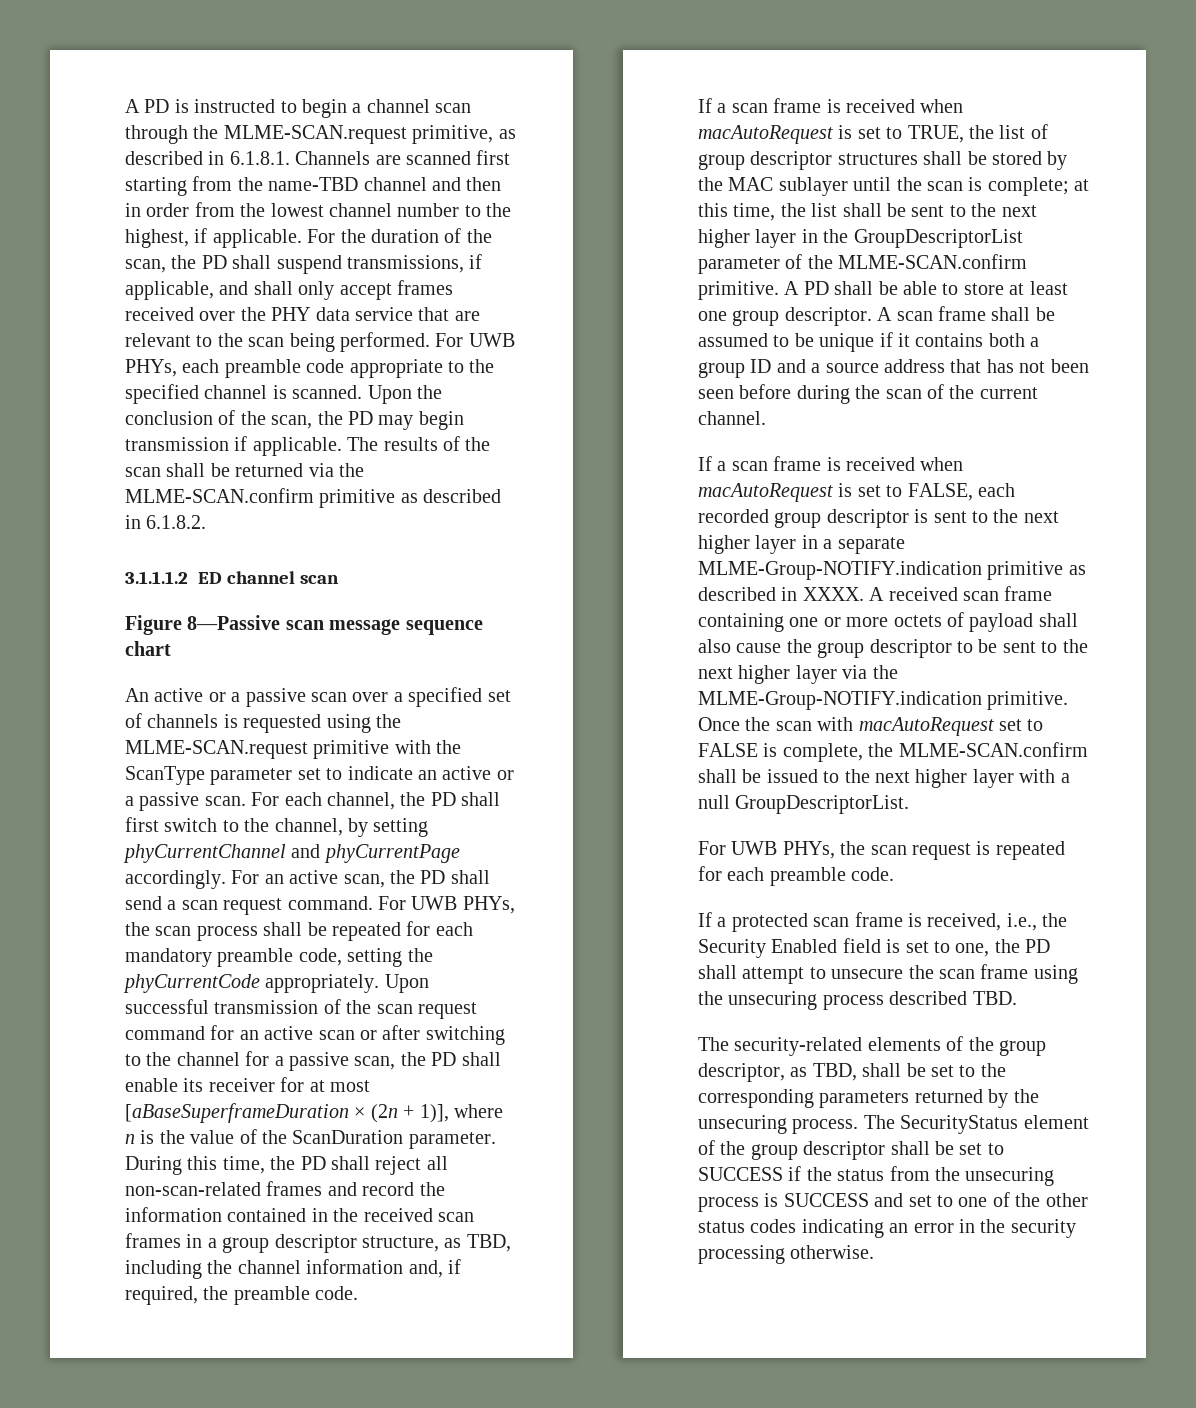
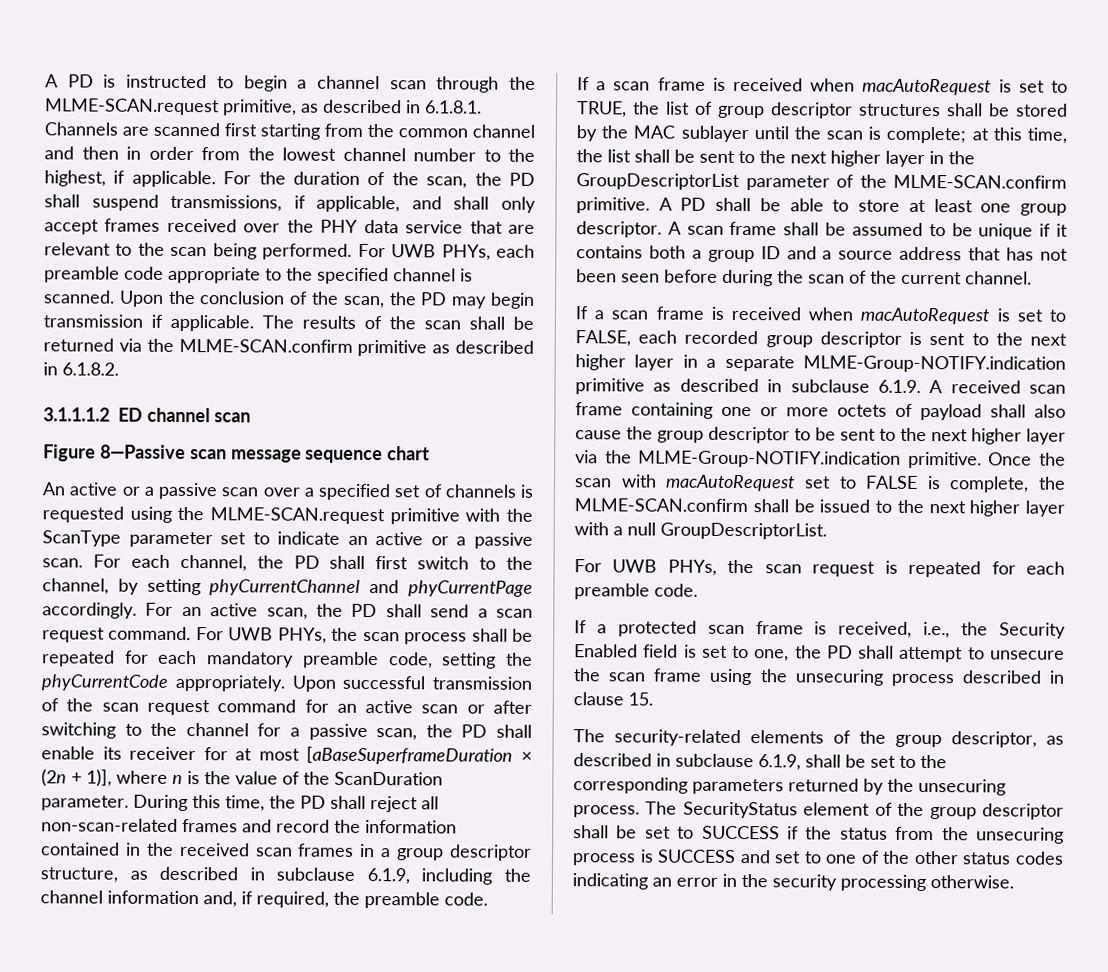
[268,177,359,191] name-TBD -> [398,128,468,138] common
[466,1234,511,1252] TBD, -> [159,866,410,885] described in subclause 6.1.9,
[802,587,864,601] XXXX. -> [790,379,921,393] subclause 6.1.9.
[972,991,1017,1005] TBD. -> [1049,670,1065,684] [573,692,653,706] in clause 15.
[812,1063,857,1081] TBD, -> [573,753,801,771] described in subclause 6.1.9,

